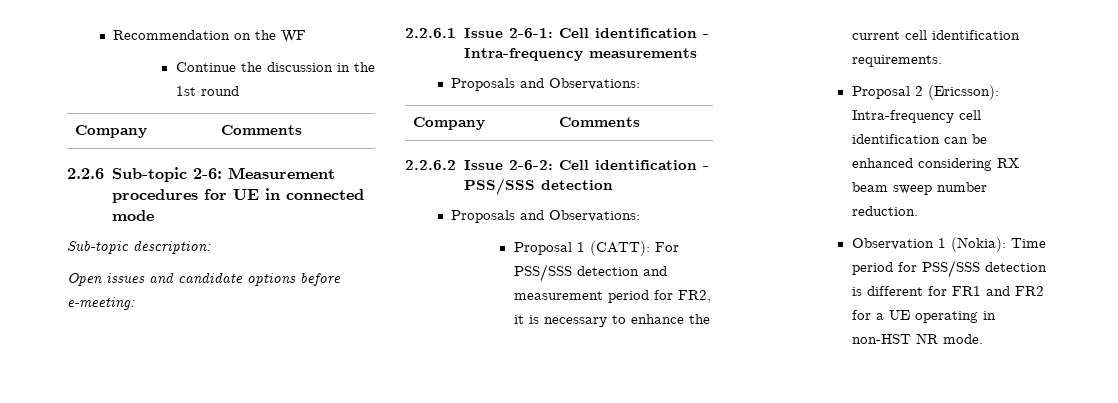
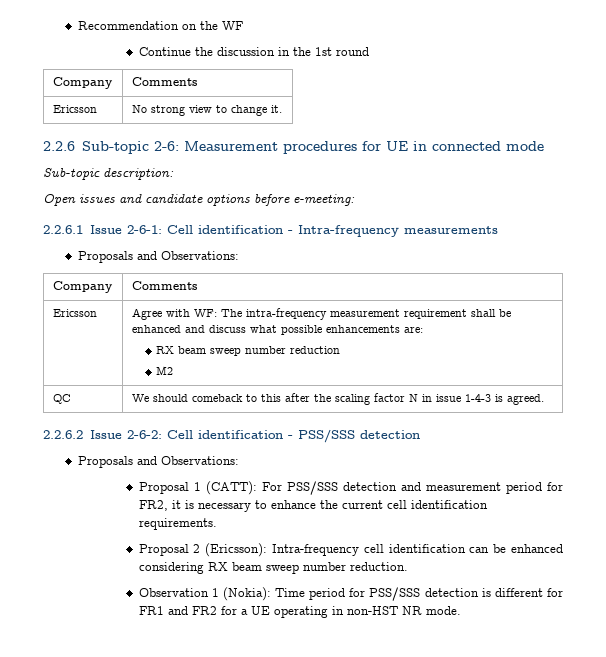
(302, 130) none -> [52,105,97,113] [131,105,282,116] // Ericsson | No strong view to change it.
(640, 122) none -> [52,309,97,317] [131,308,511,320] [131,325,423,335] [156,346,341,356] [156,366,174,375] [52,394,71,404] [131,393,544,405] // Ericsson | Agree with WF: The intra-frequency measurement requirement shall be enhanced and discuss what possible enhancements are: // RX beam sweep number reduction // M2 // QC | We should comeback to this after the scaling factor N in issue 1-4-3 is agreed.

